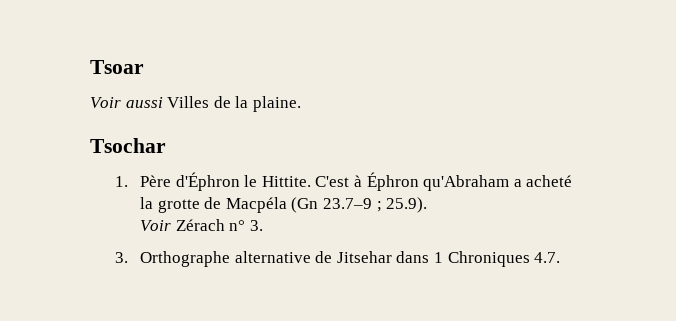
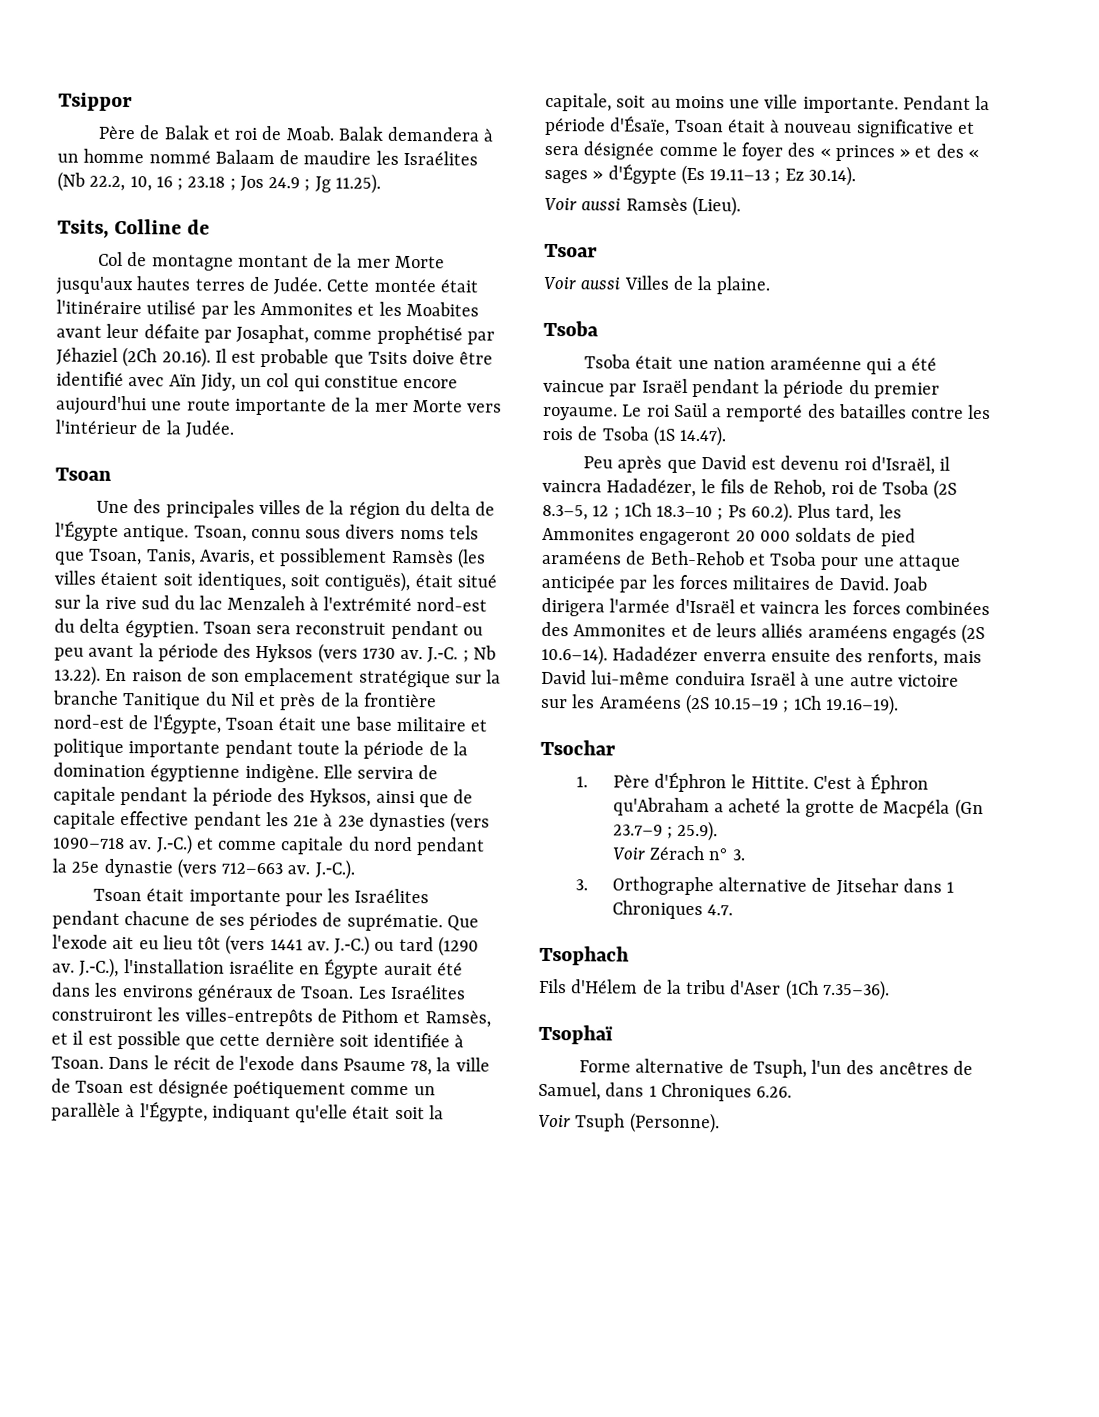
(90, 67) none -> [58,92,133,112] [98,125,495,142] [57,148,478,166] [57,171,381,194] [57,218,211,238] [98,251,445,271] [55,276,478,296] [56,299,479,319] [56,323,495,345] [56,347,494,368] [56,371,459,392] [56,395,503,416] [55,419,235,438] [55,467,112,481] [96,499,496,519] [55,520,479,542] [54,548,486,569] [54,570,497,593] [54,594,488,612] [54,618,483,640] [54,643,496,664] [54,665,502,688] [53,690,438,711] [53,713,488,734] [53,738,468,760] [53,762,439,783] [53,786,474,808] [53,810,491,833] [53,834,486,856] [52,858,355,880] [93,888,430,907] [52,910,479,932] [52,934,479,957] [52,957,463,979] [51,982,466,1003] [51,1007,491,1028] [51,1030,465,1050] [51,1055,490,1076] [51,1078,436,1099] [51,1101,444,1123] [545,92,991,114] [545,115,975,138] [544,141,979,162] [544,163,856,187] [544,195,741,217] Tsippor // Père de Balak et roi de Moab. Balak demandera à un homme nommé Balaam de maudire les Israélites (Nb 22.2, 10, 16 ; 23.18 ; Jos 24.9 ; Jg 11.25). // Tsits, Colline de // Col de montagne montant de la mer Morte jusqu'aux hautes terres de Judée. Cette montée était l'itinéraire utilisé par les Ammonites et les Moabites avant leur défaite par Josaphat, comme prophétisé par Jéhaziel (2Ch 20.16). Il est probable que Tsits doive être identifié avec Aïn Jidy, un col qui constitue encore aujourd'hui une route importante de la mer Morte vers l'intérieur de la Judée. // Tsoan // Une des principales villes de la région du delta de l'Égypte antique. Tsoan, connu sous divers noms tels que Tsoan, Tanis, Avaris, et possiblement Ramsès (les villes étaient soit identiques, soit contiguës), était situé sur la rive sud du lac Menzaleh à l'extrémité nord-est du delta égyptien. Tsoan sera reconstruit pendant ou peu avant la période des Hyksos (vers 1730 av. J.‑C. ; Nb 13.22). En raison de son emplacement stratégique sur la branche Tanitique du Nil et près de la frontière nord-est de l'Égypte, Tsoan était une base militaire et politique importante pendant toute la période de la domination égyptienne indigène. Elle servira de capitale pendant la période des Hyksos, ainsi que de capitale effective pendant les 21e à 23e dynasties (vers 1090–718 av. J.‑C.) et comme capitale du nord pendant la 25e dynastie (vers 712–663 av. J.‑C.). // Tsoan était importante pour les Israélites pendant chacune de ses périodes de suprématie. Que l'exode ait eu lieu tôt (vers 1441 av. J.‑C.) ou tard (1290 av. J.‑C.), l'installation israélite en Égypte aurait été dans les environs généraux de Tsoan. Les Israélites construiront les villes-entrepôts de Pithom et Ramsès, et il est possible que cette dernière soit identifiée à Tsoan. Dans le récit de l'exode dans Psaume 78, la ville de Tsoan est désignée poétiquement comme un parallèle à l'Égypte, indiquant qu'elle était soit la capitale, soit au moins une ville importante. Pendant la période d'Ésaïe, Tsoan était à nouveau significative et sera désignée comme le foyer des « princes » et des « sages » d'Égypte (Es 19.11–13 ; Ez 30.14). // Voir aussi Ramsès (Lieu). //
(301, 104) none -> [543,320,599,337] [584,354,937,375] [543,378,940,399] [543,402,992,422] [542,425,727,447] [583,455,951,475] [542,478,958,500] [542,502,902,523] [542,527,916,547] [542,550,961,571] [541,574,927,594] [541,597,990,617] [541,621,986,645] [541,644,982,667] [541,669,959,687] [541,693,899,716] // Tsoba // Tsoba était une nation araméenne qui a été vaincue par Israël pendant la période du premier royaume. Le roi Saül a remporté des batailles contre les rois de Tsoba (1S 14.47). // Peu après que David est devenu roi d'Israël, il vaincra Hadadézer, le fils de Rehob, roi de Tsoba (2S 8.3–5, 12 ; 1Ch 18.3–10 ; Ps 60.2). Plus tard, les Ammonites engageront 20 000 soldats de pied araméens de Beth-Rehob et Tsoba pour une attaque anticipée par les forces militaires de David. Joab dirigera l'armée d'Israël et vaincra les forces combinées des Ammonites et de leurs alliés araméens engagés (2S 10.6–14). Hadadézer enverra ensuite des renforts, mais David lui-même conduira Israël à une autre victoire sur les Araméens (2S 10.15–19 ; 1Ch 19.16–19).
(561, 257) none -> [539,945,629,966] [539,978,890,1001] [538,1024,613,1045] [579,1058,973,1078] [538,1081,793,1102] [538,1112,720,1134] // Tsophach // Fils d'Hélem de la tribu d'Aser (1Ch 7.35–36). // Tsophaï // Forme alternative de Tsuph, l'un des ancêtres de Samuel, dans 1 Chroniques 6.26. // Voir Tsuph (Personne).

